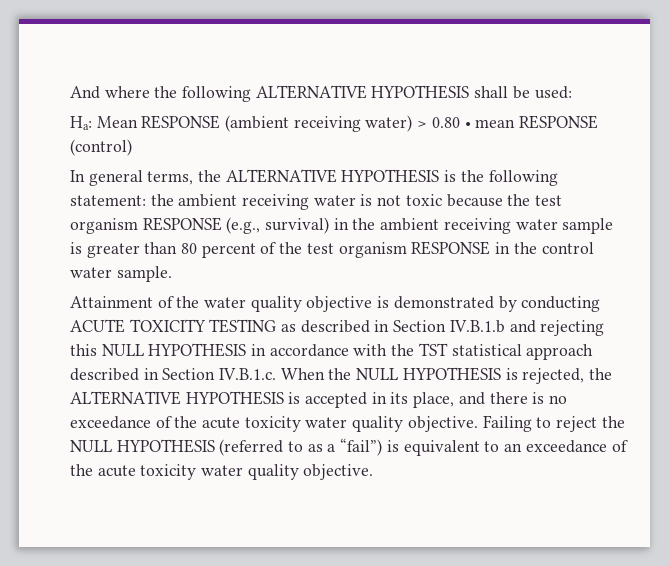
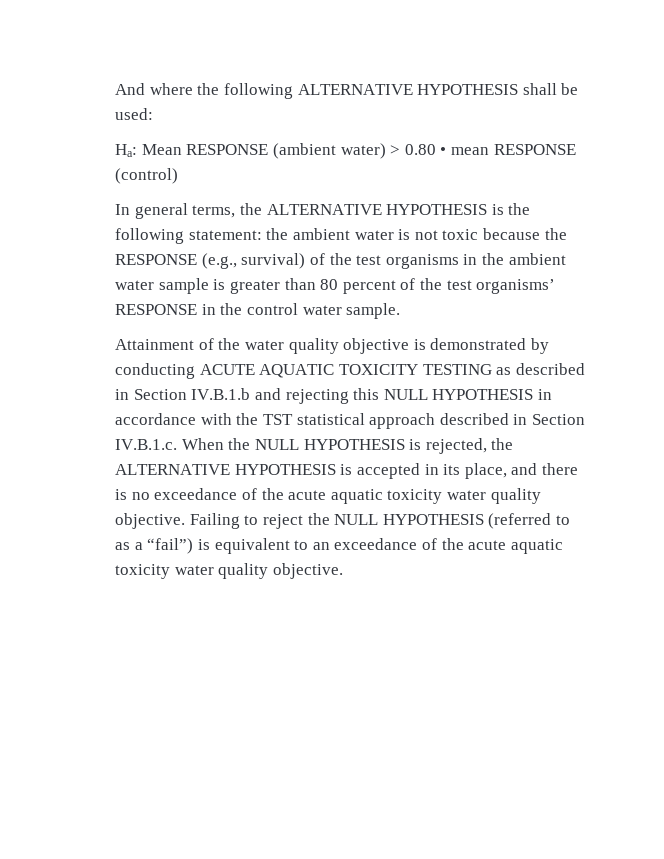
[293,116,361,132] receiving -> (336, 151) none
[241,194,309,210] receiving -> (350, 234) none
[535,195,563,206] [69,218,138,234] test organism -> (567, 234) none
(329, 225) none -> [309,253,459,269] of the test organisms
[443,218,511,234] receiving -> (566, 259) none
[338,242,407,258] organism -> [476,279,556,294] organisms’
(125, 326) none -> [259,364,335,378] AQUATIC
(240, 423) none -> [330,489,383,504] aquatic
(136, 471) none -> [510,539,563,554] aquatic

